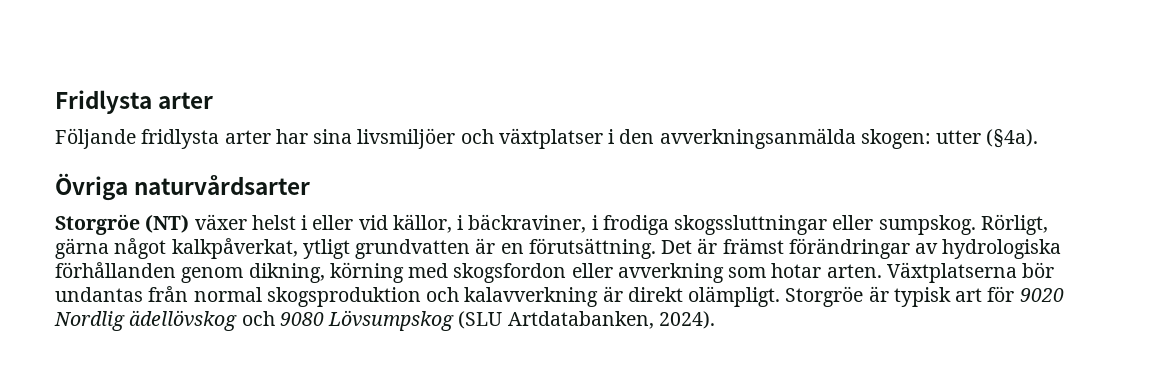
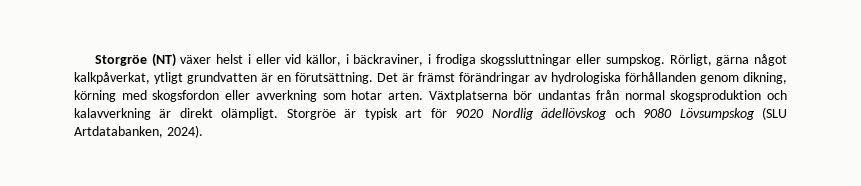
[55,90,214,114] [55,128,1039,149] [55,173,311,201] Fridlysta arter // Följande fridlysta arter har sina livsmiljöer och växtplatser i den avverkningsanmälda skogen: utter (§4a). // Övriga naturvårdsarter // -> (94, 60) none

